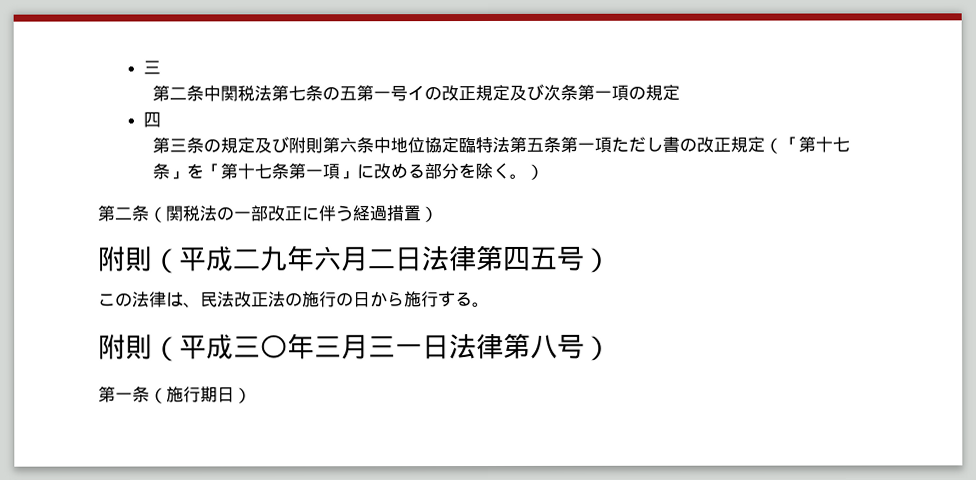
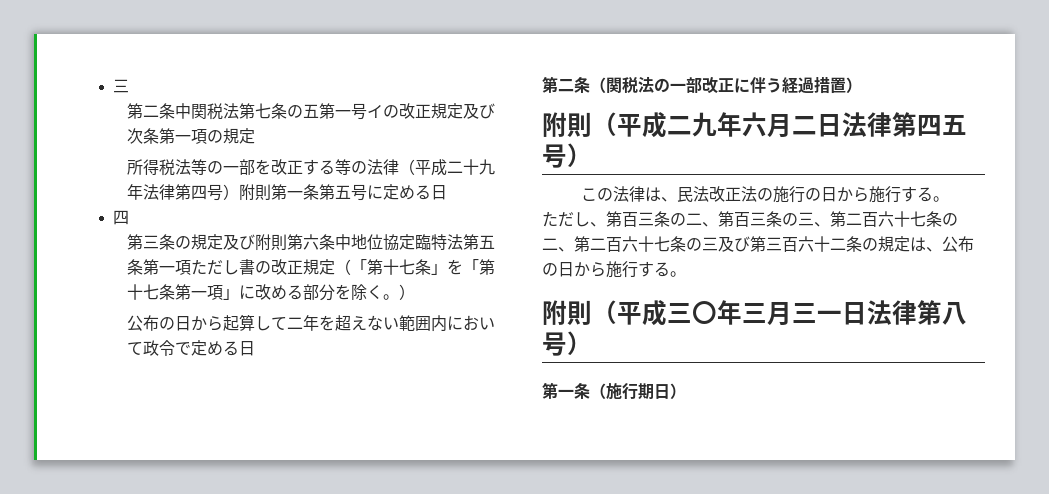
(680, 92) none -> [126,159,495,176] [126,184,447,201] // 所得税法等の一部を改正する等の法律（平成二十九年法律第四号）附則第一条第五号に定める日
(544, 171) none -> [126,314,495,332] [126,340,255,356] // 公布の日から起算して二年を超えない範囲内において政令で定める日
(490, 304) none -> [542,211,958,227] [542,236,974,252] [542,261,686,278] // ただし、第百三条の二、第百三条の三、第二百六十七条の二、第二百六十七条の三及び第三百六十二条の規定は、公布の日から施行する。

